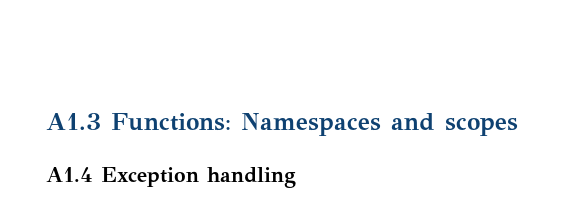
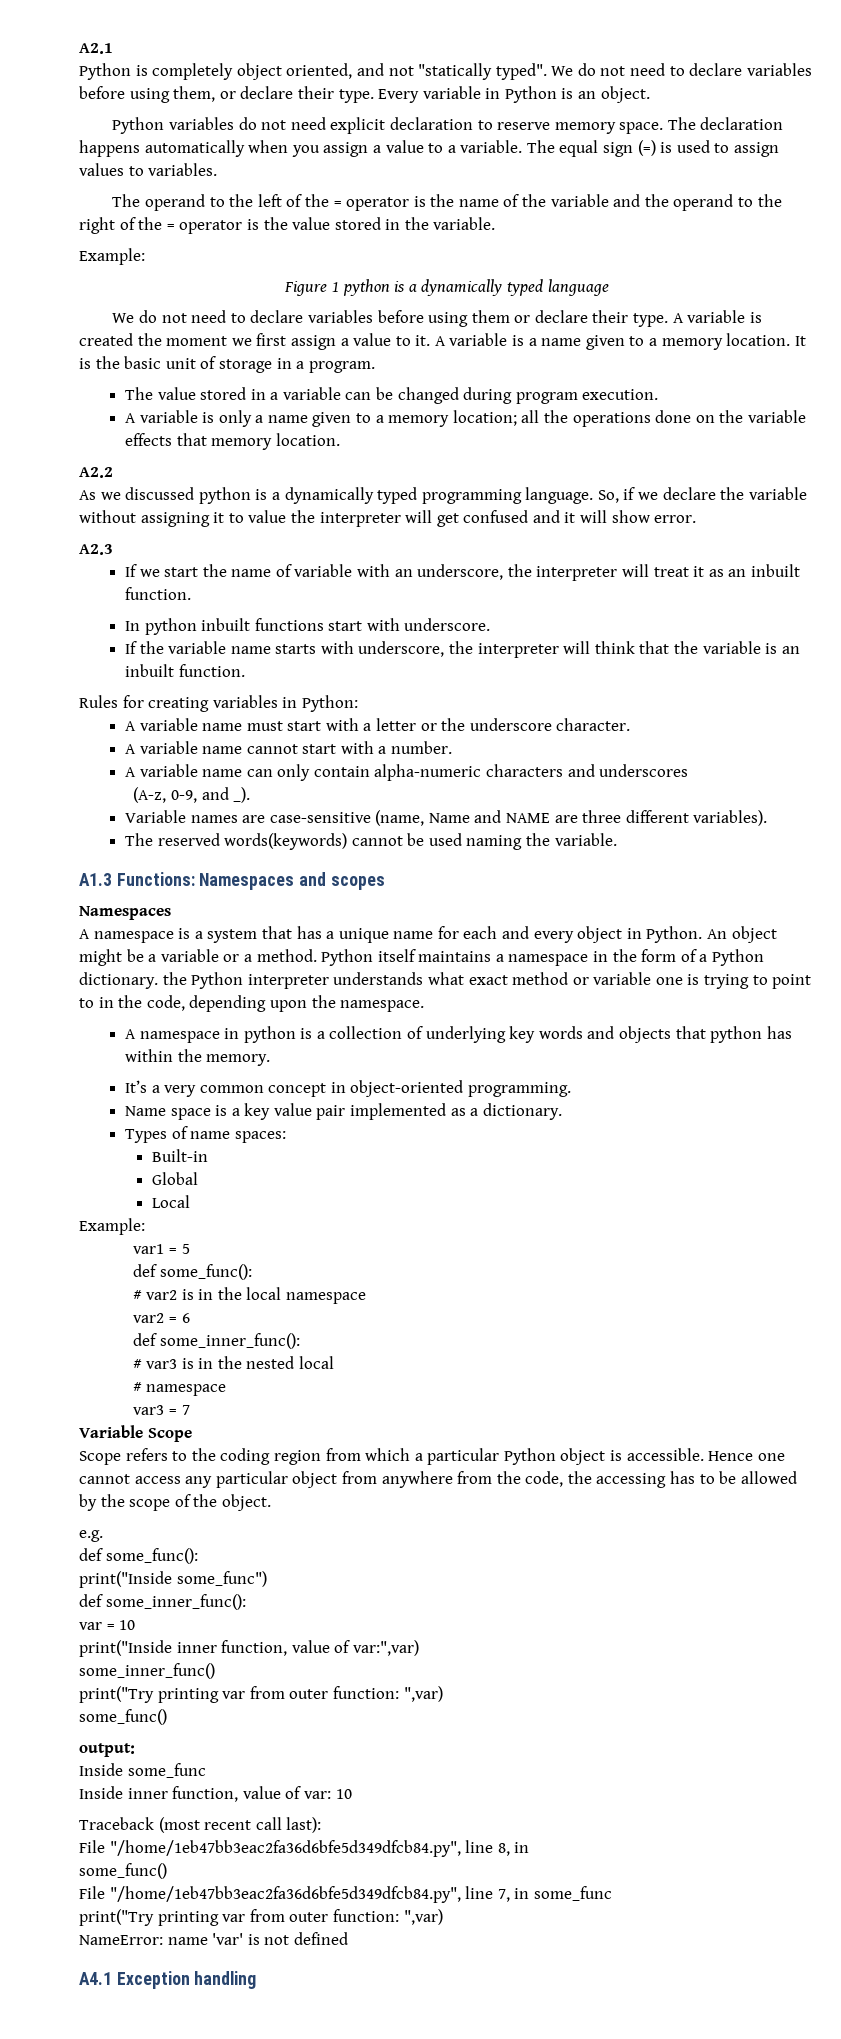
(46, 121) none -> [79,43,113,54] [79,63,812,80] [79,86,650,103] [112,117,784,134] [79,140,780,157] [79,163,218,176] [112,194,782,211] [79,217,496,234] [79,248,145,265] [284,279,609,296] [112,310,762,327] [79,333,806,350] [79,356,375,373] [124,387,659,404] [124,410,806,427] [124,433,340,450] [79,467,113,478] [79,487,807,504] [79,510,697,527] [79,544,113,555] [124,564,800,581] [124,587,191,600] [124,618,491,635] [124,641,800,658] [124,664,245,677] [79,695,358,712] [124,718,631,731] [124,741,453,754] [124,764,689,781] [133,787,251,803] [124,810,768,826] [124,833,617,850] A2.1 // Python is completely object oriented, and not "statically typed". We do not need to declare variables before using them, or declare their type. Every variable in Python is an object. // Python variables do not need explicit declaration to reserve memory space. The declaration happens automatically when you assign a value to a variable. The equal sign (=) is used to assign values to variables. // The operand to the left of the = operator is the name of the variable and the operand to the right of the = operator is the value stored in the variable. // Example: // Figure 1 python is a dynamically typed language // We do not need to declare variables before using them or declare their type. A variable is created the moment we first assign a value to it. A variable is a name given to a memory location. It is the basic unit of storage in a program. // The value stored in a variable can be changed during program execution. // A variable is only a name given to a memory location; all the operations done on the variable effects that memory location. // A2.2 // As we discussed python is a dynamically typed programming language. So, if we declare the variable without assigning it to value the interpreter will get confused and it will show error. // A2.3 // If we start the name of variable with an underscore, the interpreter will treat it as an inbuilt function. // In python inbuilt functions start with underscore. // If the variable name starts with underscore, the interpreter will think that the variable is an inbuilt function. // Rules for creating variables in Python: // A variable name must start with a letter or the underscore character. // A variable name cannot start with a number. // A variable name can only contain alpha-numeric characters and underscores // (A-z, 0-9, and _). // Variable names are case-sensitive (name, Name and NAME are three different variables). // The reserved words(keywords) cannot be used naming the variable. //
[46,167,93,182] A1.4 -> [79,906,171,920] [79,926,777,943] [79,949,765,966] [79,972,812,989] [79,995,425,1012] [124,1026,792,1043] [124,1049,271,1066] [124,1080,572,1097] [124,1103,562,1120] [124,1126,286,1143] [152,1149,209,1162] [152,1172,199,1185] [152,1195,191,1208] [79,1218,145,1235] [133,1244,190,1254] [133,1264,253,1280] [133,1287,366,1304] [133,1313,190,1323] [133,1333,301,1349] [133,1356,334,1369] [133,1382,227,1396] [133,1405,190,1415] [79,1425,192,1442] [79,1448,785,1465] [79,1471,797,1488] [79,1494,271,1511] [79,1530,103,1542] [79,1548,198,1564] [79,1571,267,1588] [79,1594,246,1610] [79,1620,136,1630] [79,1640,419,1657] [79,1663,215,1679] [79,1686,443,1703] [79,1709,167,1725] [79,1743,135,1757] [79,1763,206,1778] [79,1786,352,1802] [79,1817,322,1833] [79,1840,530,1857] [79,1863,167,1879] [79,1886,612,1903] [79,1909,443,1926] [79,1932,348,1945] [79,1972,112,1985] Namespaces // A namespace is a system that has a unique name for each and every object in Python. An object might be a variable or a method. Python itself maintains a namespace in the form of a Python dictionary. the Python interpreter understands what exact method or variable one is trying to point to in the code, depending upon the namespace. // A namespace in python is a collection of underlying key words and objects that python has within the memory. // It’s a very common concept in object-oriented programming. // Name space is a key value pair implemented as a dictionary. // Types of name spaces: // Built-in // Global // Local // Example: // var1 = 5 // def some_func(): // # var2 is in the local namespace // var2 = 6 // def some_inner_func(): // # var3 is in the nested local // # namespace // var3 = 7 // Variable Scope // Scope refers to the coding region from which a particular Python object is accessible. Hence one cannot access any particular object from anywhere from the code, the accessing has to be allowed by the scope of the object. // e.g. // def some_func(): // print("Inside some_func") // def some_inner_func(): // var = 10 // print("Inside inner function, value of var:",var) // some_inner_func() // print("Try printing var from outer function: ",var) // some_func() // output: // Inside some_func // Inside inner function, value of var: 10 // Traceback (most recent call last): // File "/home/1eb47bb3eac2fa36d6bfe5d349dfcb84.py", line 8, in // some_func() // File "/home/1eb47bb3eac2fa36d6bfe5d349dfcb84.py", line 7, in some_func // print("Try printing var from outer function: ",var) // NameError: name 'var' is not defined // A4.1

